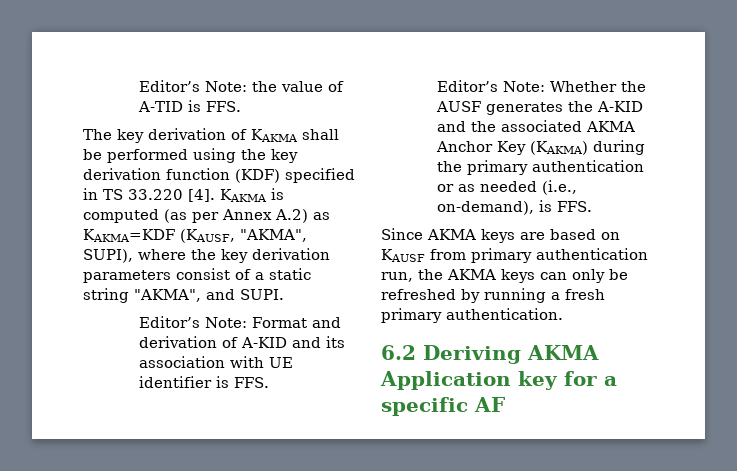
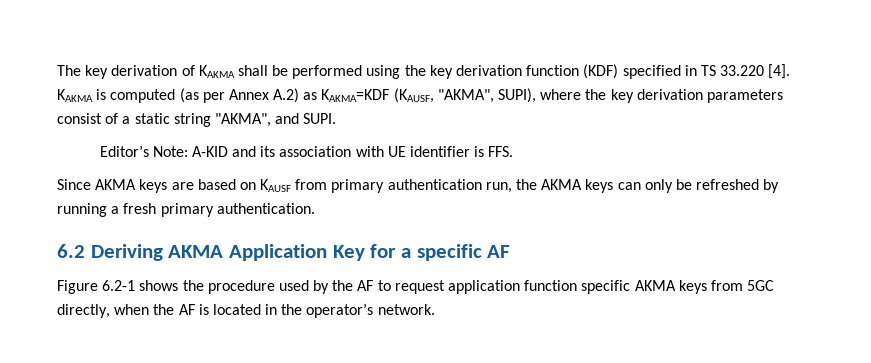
[138,80,344,92] [137,100,241,112] Editor’s Note: the value of A-TID is FFS. // -> (57, 70) none
[251,317,341,328] [138,336,238,348] Format and derivation of -> (188, 151) none
[436,80,646,92] [435,101,643,115] [436,120,635,132] [435,140,645,155] [436,160,644,175] [436,180,577,195] [436,200,592,215] // Editor’s Note: Whether the AUSF generates the A-KID and the associated AKMA Anchor Key (KAKMA) during the primary authentication or as needed (i.e., on-demand), is FFS. -> (514, 151) none
[518,371,558,390] key -> [332,245,365,261] Key
(505, 404) none -> [57,280,775,294] [57,303,435,318] // Figure 6.2-1 shows the procedure used by the AF to request application function specific AKMA keys from 5GC directly, when the AF is located in the operator’s network.

